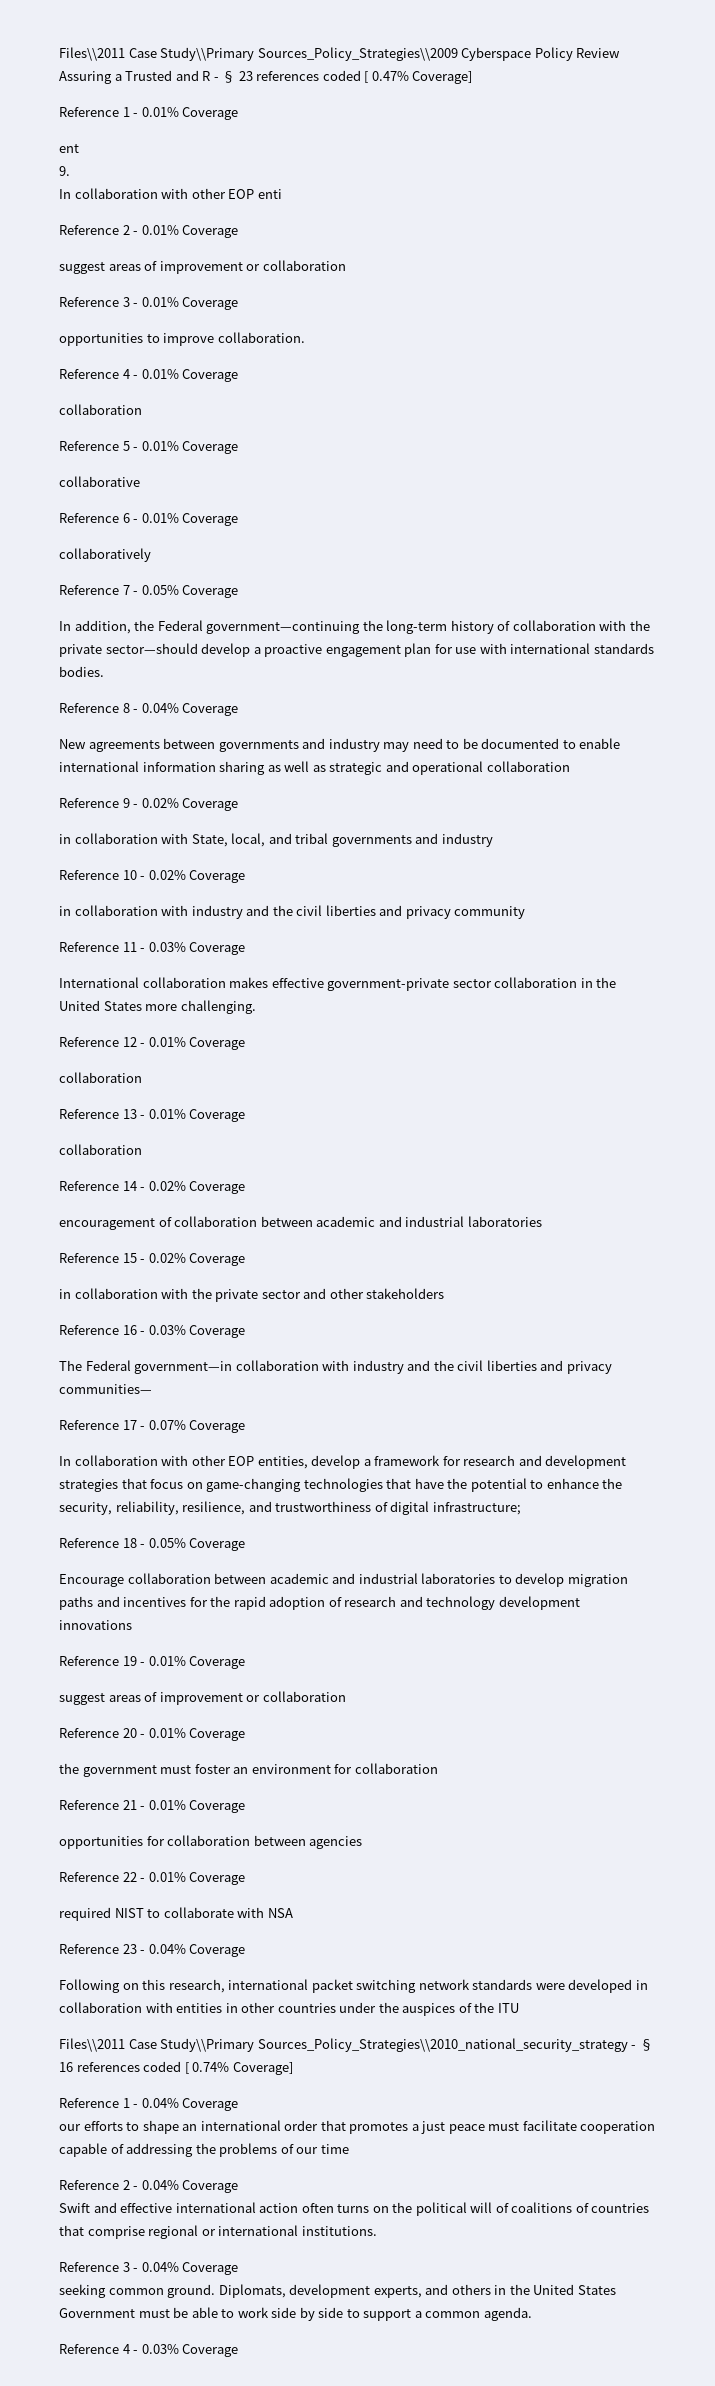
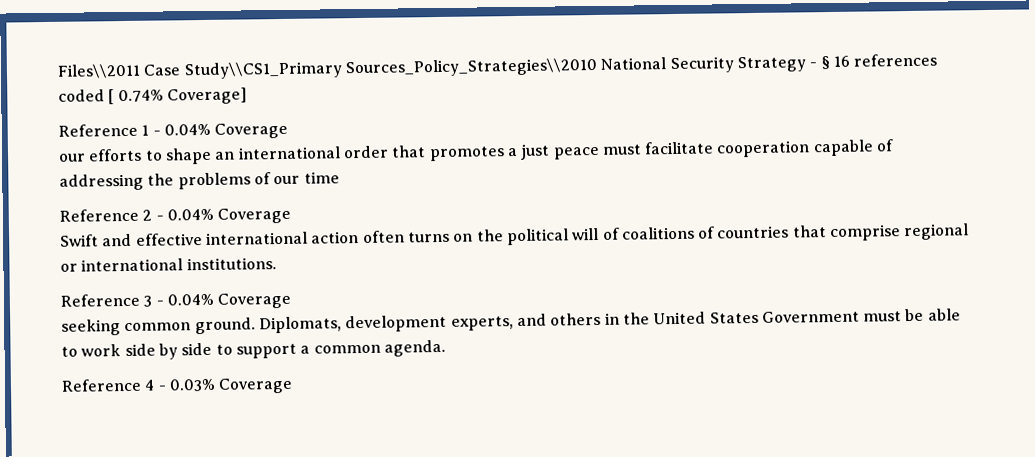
[59,47,621,61] [59,70,473,84] [59,107,239,120] [59,144,79,153] [59,166,70,176] [59,188,282,199] [59,225,239,238] [59,260,346,274] [59,297,239,310] [59,332,305,346] [59,369,239,382] [59,404,142,415] [59,441,239,454] [59,476,140,487] [59,513,239,526] [59,548,151,562] [59,585,239,598] [59,620,650,634] [59,643,654,657] [59,666,104,677] [59,703,239,716] [59,738,621,752] [59,761,570,775] [59,798,239,811] [59,833,493,847] [59,870,246,883] [59,905,526,919] [59,942,246,955] [59,977,617,991] [59,1000,256,1014] [59,1037,246,1050] [59,1072,142,1083] [59,1109,246,1122] [59,1144,142,1155] [59,1181,246,1194] [59,1216,542,1230] [59,1253,246,1266] [59,1288,445,1302] [59,1325,246,1338] [59,1360,612,1374] [59,1384,152,1394] [59,1420,246,1433] [59,1455,627,1469] [59,1478,623,1492] [59,1501,521,1515] [59,1538,246,1551] [59,1573,628,1587] [59,1596,580,1610] [59,1620,132,1630] [59,1656,246,1669] [59,1691,346,1705] [59,1728,246,1741] [59,1763,438,1777] [59,1800,246,1813] [59,1835,363,1849] [59,1872,246,1885] [59,1907,293,1921] [59,1944,246,1957] [59,1979,648,1993] [59,2002,519,2016] [59,2038,628,2052] Files\\2011 Case Study\\Primary Sources_Policy_Strategies\\2009 Cyberspace Policy Review Assuring a Trusted and R - § 23 references coded [ 0.47% Coverage] // Reference 1 - 0.01% Coverage // ent // 9. // In collaboration with other EOP enti // Reference 2 - 0.01% Coverage // suggest areas of improvement or collaboration // Reference 3 - 0.01% Coverage // opportunities to improve collaboration. // Reference 4 - 0.01% Coverage // collaboration // Reference 5 - 0.01% Coverage // collaborative // Reference 6 - 0.01% Coverage // collaboratively // Reference 7 - 0.05% Coverage // In addition, the Federal government—continuing the long-term history of collaboration with the private sector—should develop a proactive engagement plan for use with international standards bodies. // Reference 8 - 0.04% Coverage // New agreements between governments and industry may need to be documented to enable international information sharing as well as strategic and operational collaboration // Reference 9 - 0.02% Coverage // in collaboration with State, local, and tribal governments and industry // Reference 10 - 0.02% Coverage // in collaboration with industry and the civil liberties and privacy community // Reference 11 - 0.03% Coverage // International collaboration makes effective government-private sector collaboration in the United States more challenging. // Reference 12 - 0.01% Coverage // collaboration // Reference 13 - 0.01% Coverage // collaboration // Reference 14 - 0.02% Coverage // encouragement of collaboration between academic and industrial laboratories // Reference 15 - 0.02% Coverage // in collaboration with the private sector and other stakeholders // Reference 16 - 0.03% Coverage // The Federal government—in collaboration with industry and the civil liberties and privacy communities— // Reference 17 - 0.07% Coverage // In collaboration with other EOP entities, develop a framework for research and development strategies that focus on game-changing technologies that have the potential to enhance the security, reliability, resilience, and trustworthiness of digital infrastructure; // Reference 18 - 0.05% Coverage // Encourage collaboration between academic and industrial laboratories to develop migration paths and incentives for the rapid adoption of research and technology development innovations // Reference 19 - 0.01% Coverage // suggest areas of improvement or collaboration // Reference 20 - 0.01% Coverage // the government must foster an environment for collaboration // Reference 21 - 0.01% Coverage // opportunities for collaboration between agencies // Reference 22 - 0.01% Coverage // required NIST to collaborate with NSA // Reference 23 - 0.04% Coverage // Following on this research, international packet switching network standards were developed in collaboration with entities in other countries under the auspices of the ITU // Files\\2011 Case Study\\Primary Sources_Policy_Strategies\\2010_national_security_strategy -> [57,56,807,80] Files\\2011 Case Study\\CS1_Primary Sources_Policy_Strategies\\2010 National Security Strategy

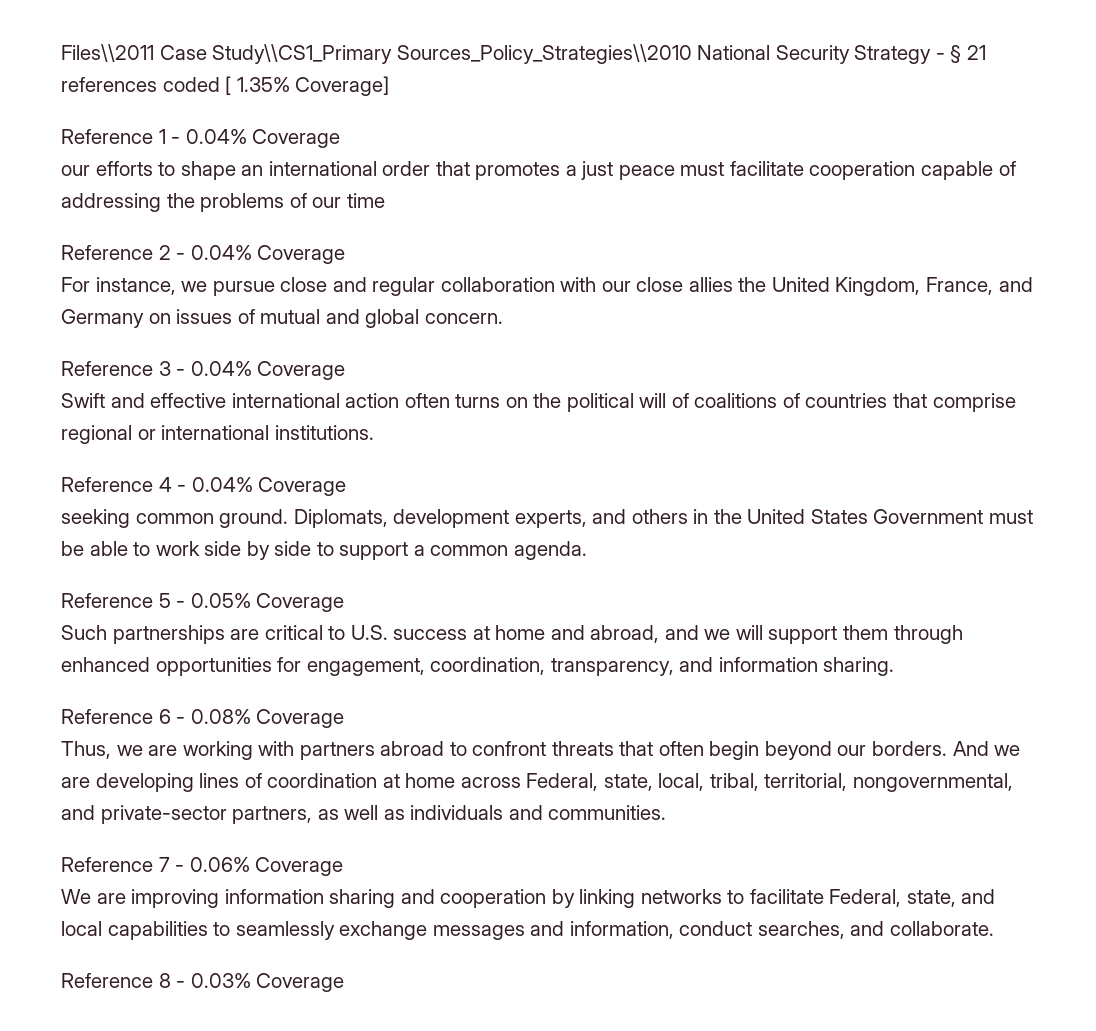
[832,55,850,67] 16 -> [966,45,986,60] 21
[117,89,164,103] 0.74% -> [236,77,290,92] 1.35%
(292, 215) none -> [61,277,1033,296] [61,309,503,328] [61,361,346,380] // For instance, we pursue close and regular collaboration with our close allies the United Kingdom, France, and Germany on issues of mutual and global concern. // Reference 3 - 0.04% Coverage
[143,295,153,307] 3 -> [158,477,172,492] 4
[144,379,156,391] 4 -> [158,593,345,612] [61,625,963,644] [61,657,895,676] [61,709,345,728] [61,741,1021,760] [61,773,1013,792] [61,805,667,824] [61,857,344,876] [61,889,996,908] [61,921,994,940] [61,973,171,988] 5 - 0.05% Coverage // Such partnerships are critical to U.S. success at home and abroad, and we will support them through enhanced opportunities for engagement, coordination, transparency, and information sharing. // Reference 6 - 0.08% Coverage // Thus, we are working with partners abroad to confront threats that often begin beyond our borders. And we are developing lines of coordination at home across Federal, state, local, tribal, territorial, nongovernmental, and private-sector partners, as well as individuals and communities. // Reference 7 - 0.06% Coverage // We are improving information sharing and cooperation by linking networks to facilitate Federal, state, and local capabilities to seamlessly exchange messages and information, conduct searches, and collaborate. // Reference 8

